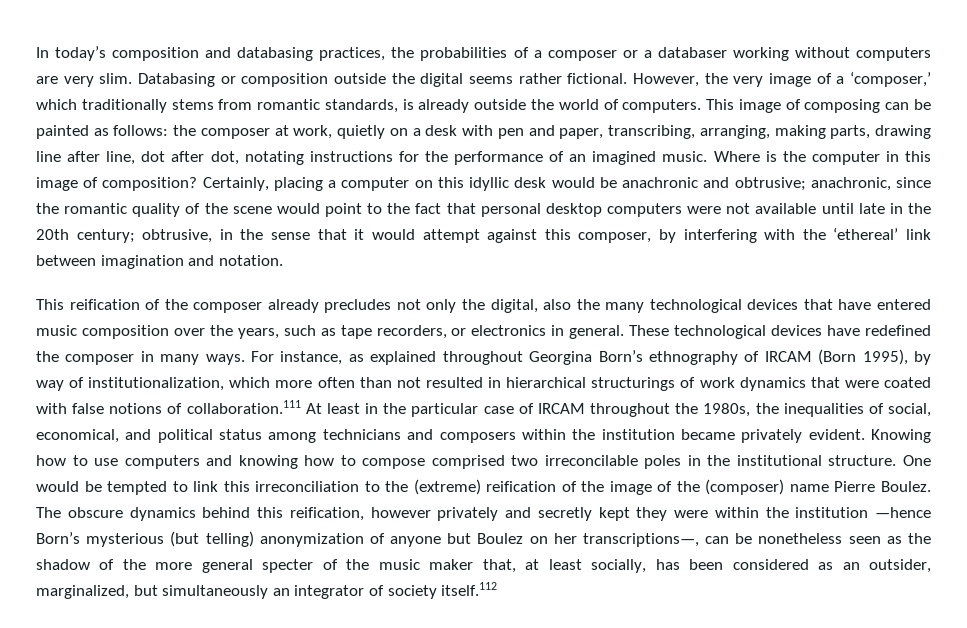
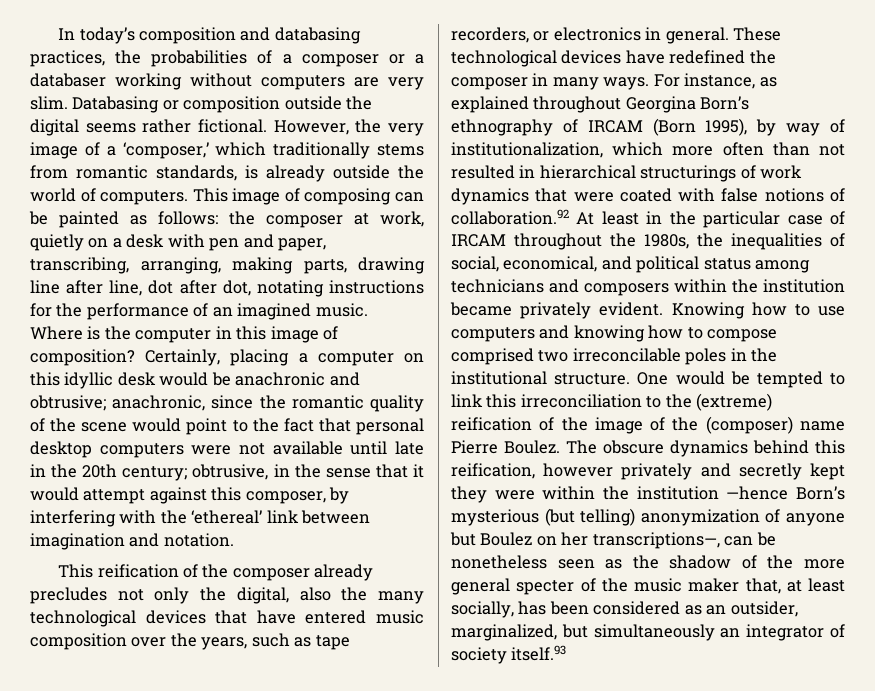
[186,400,301,414] collaboration.111 -> [451,209,569,225] collaboration.92
[441,582,498,596] itself.112 -> [511,645,567,661] itself.93

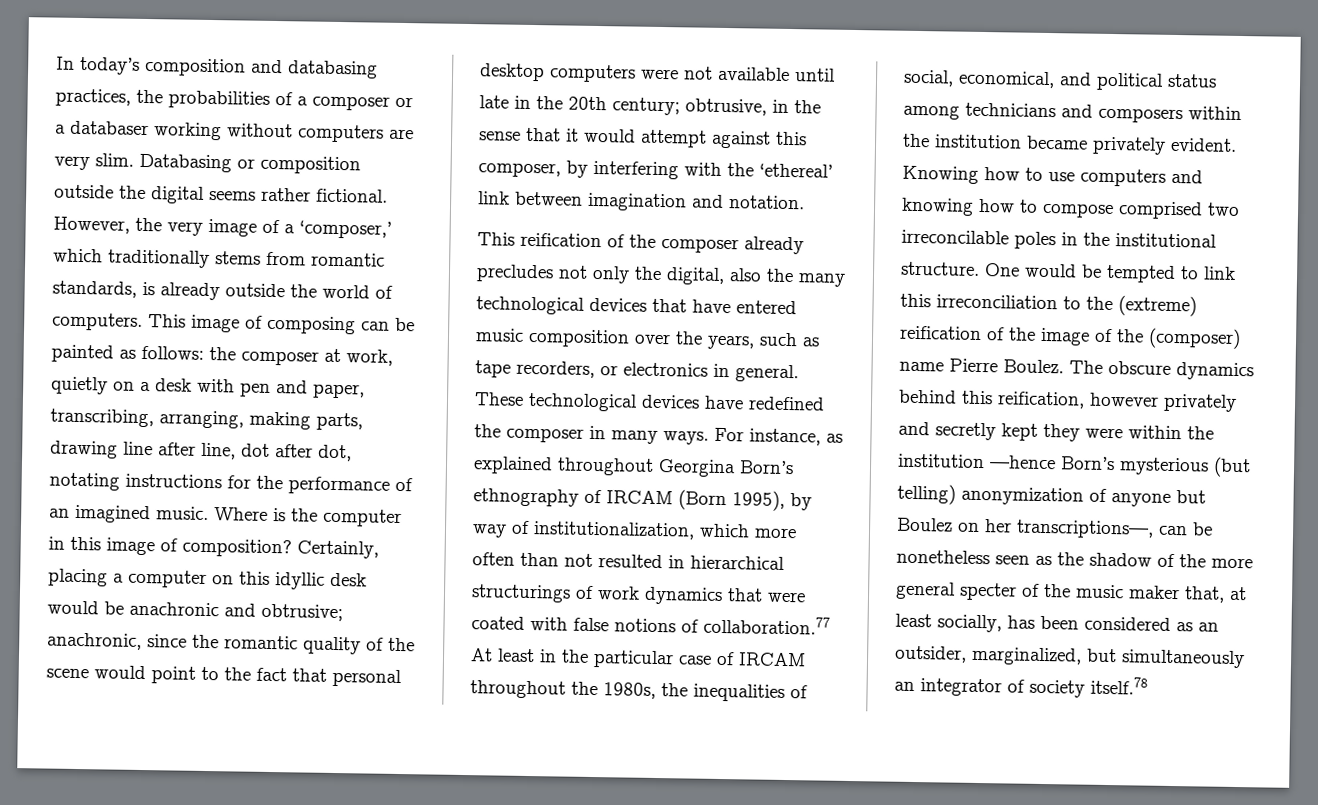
[451,209,569,225] collaboration.92 -> [703,615,830,635] collaboration.77
[511,645,567,661] itself.93 -> [1090,676,1148,695] itself.78

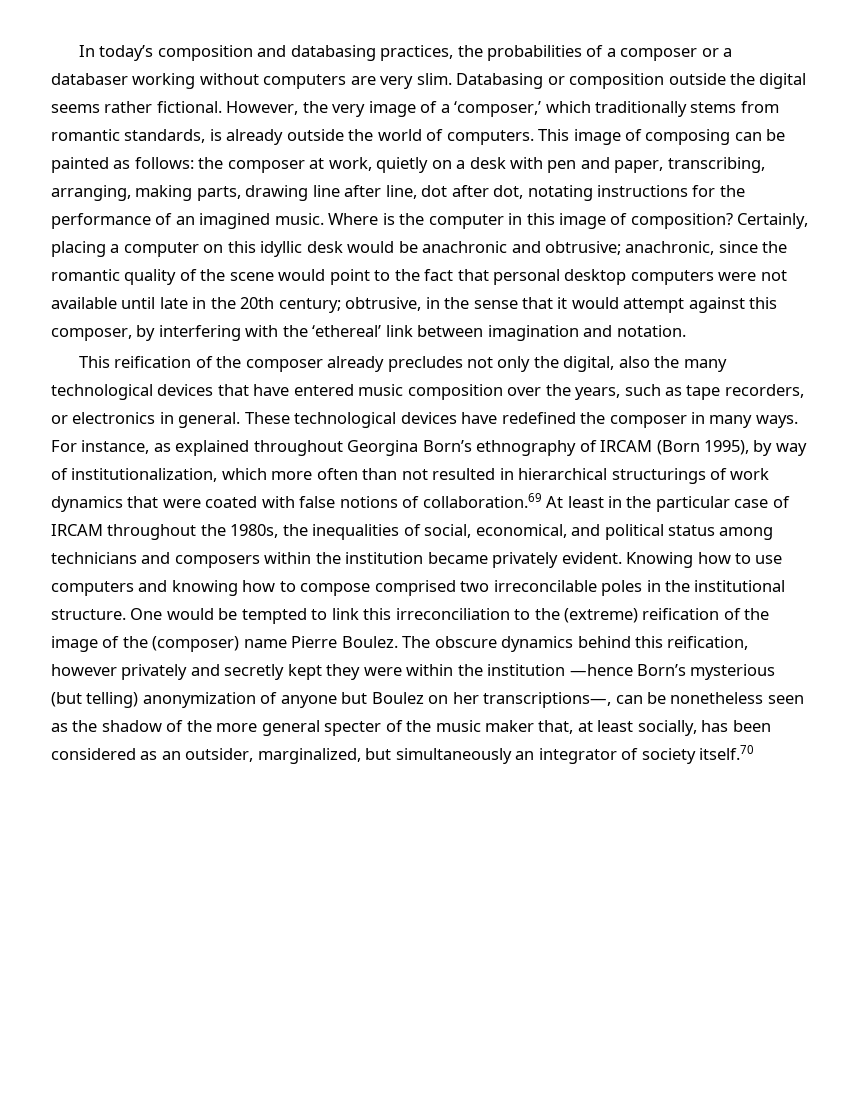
[703,615,830,635] collaboration.77 -> [422,493,542,508] collaboration.69
[1090,676,1148,695] itself.78 -> [699,745,755,760] itself.70

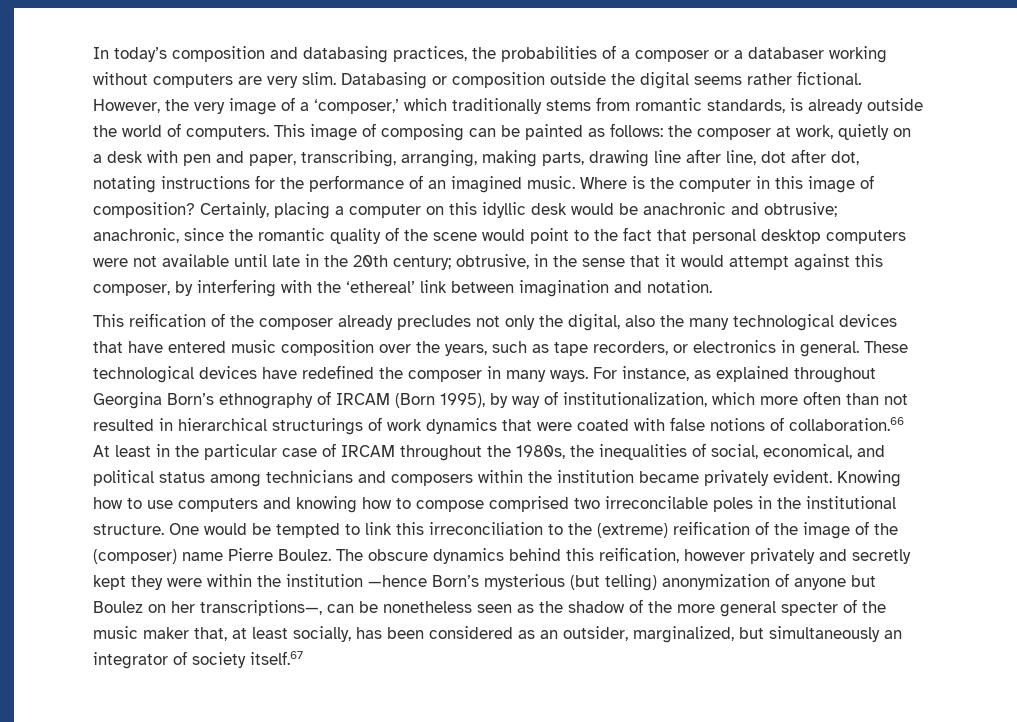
[422,493,542,508] collaboration.69 -> [789,417,904,431] collaboration.66
[699,745,755,760] itself.70 -> [250,651,303,665] itself.67

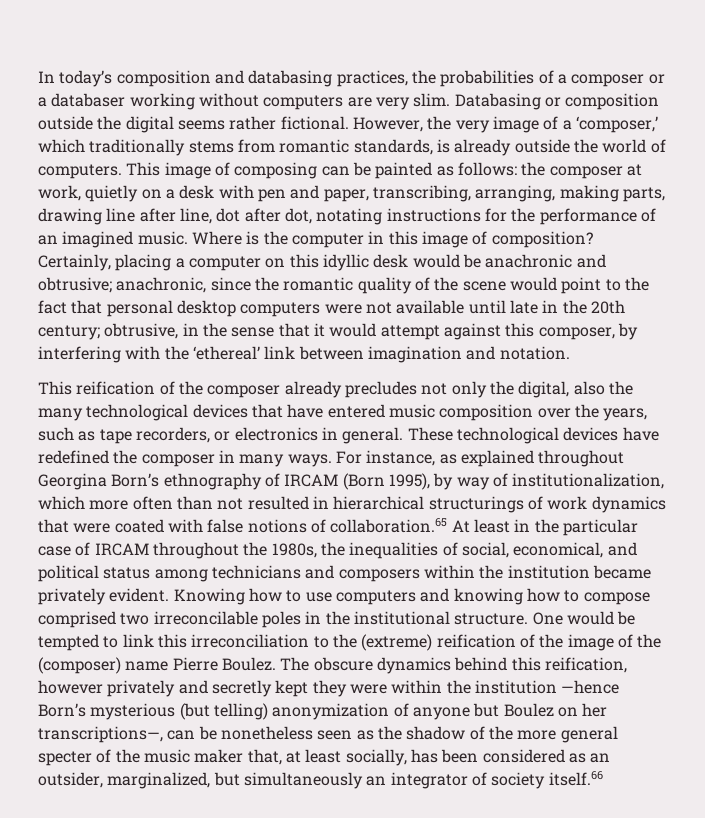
[789,417,904,431] collaboration.66 -> [330,518,448,533] collaboration.65
[250,651,303,665] itself.67 -> [548,771,603,786] itself.66

